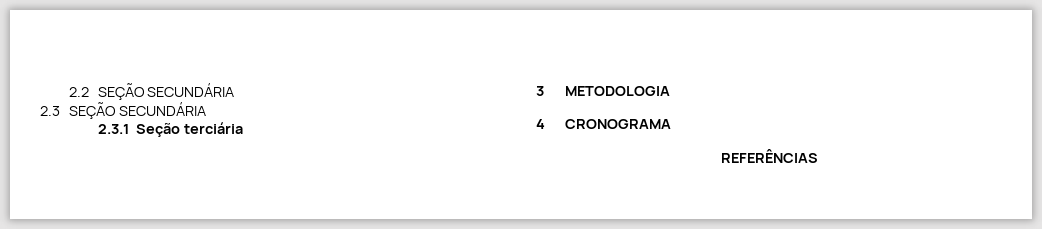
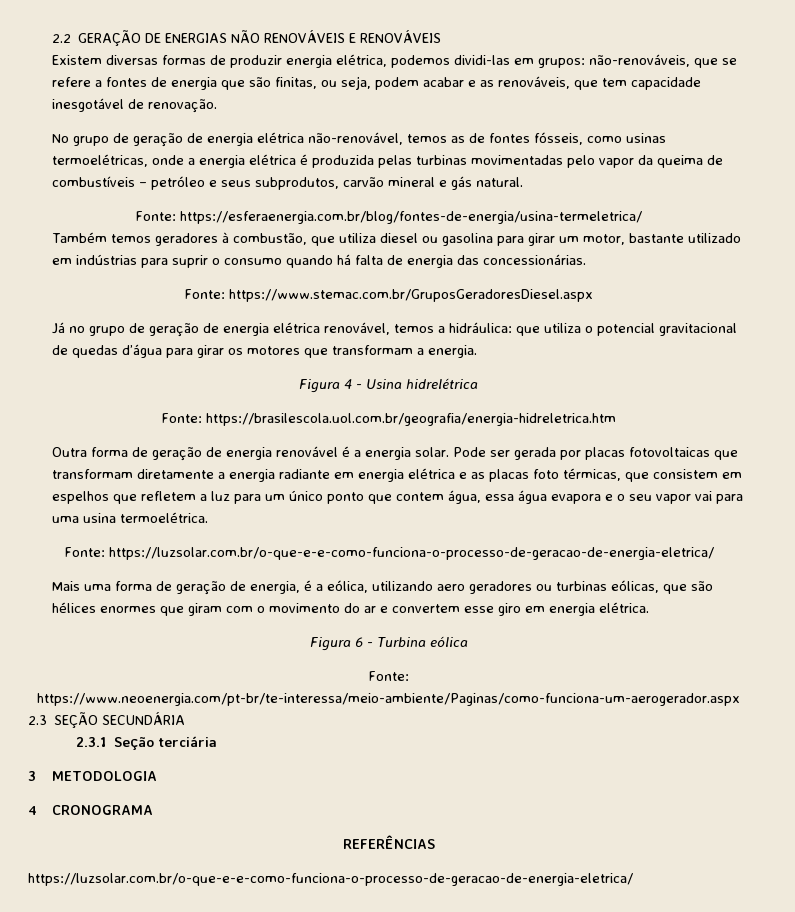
[97,83,235,100] SEÇÃO SECUNDÁRIA -> [78,30,442,46] [52,54,738,68] [52,76,702,90] [52,98,218,113] [52,132,667,147] [52,154,724,168] [52,176,524,190] [135,211,643,224] [52,232,742,246] [52,254,587,268] [184,289,594,302] [52,322,738,337] [52,344,478,358] [299,378,478,393] [161,413,617,426] [52,446,739,461] [52,468,743,482] [52,490,744,504] [52,512,209,523] [63,547,714,560] [52,580,714,595] [52,602,650,616] [309,636,468,651] [368,671,409,681] [37,693,741,706] GERAÇÃO DE ENERGIAS NÃO RENOVÁVEIS E RENOVÁVEIS // Existem diversas formas de produzir energia elétrica, podemos dividi-las em grupos: não-renováveis, que se refere a fontes de energia que são finitas, ou seja, podem acabar e as renováveis, que tem capacidade inesgotável de renovação. // No grupo de geração de energia elétrica não-renovável, temos as de fontes fósseis, como usinas termoelétricas, onde a energia elétrica é produzida pelas turbinas movimentadas pelo vapor da queima de combustíveis – petróleo e seus subprodutos, carvão mineral e gás natural. // Fonte: https://esferaenergia.com.br/blog/fontes-de-energia/usina-termeletrica/ // Também temos geradores à combustão, que utiliza diesel ou gasolina para girar um motor, bastante utilizado em indústrias para suprir o consumo quando há falta de energia das concessionárias. // Fonte: https://www.stemac.com.br/GruposGeradoresDiesel.aspx // Já no grupo de geração de energia elétrica renovável, temos a hidráulica: que utiliza o potencial gravitacional de quedas d’água para girar os motores que transformam a energia. // Figura 4 - Usina hidrelétrica // Fonte: https://brasilescola.uol.com.br/geografia/energia-hidreletrica.htm // Outra forma de geração de energia renovável é a energia solar. Pode ser gerada por placas fotovoltaicas que transformam diretamente a energia radiante em energia elétrica e as placas foto térmicas, que consistem em espelhos que refletem a luz para um único ponto que contem água, essa água evapora e o seu vapor vai para uma usina termoelétrica. // Fonte: https://luzsolar.com.br/o-que-e-e-como-funciona-o-processo-de-geracao-de-energia-eletrica/ // Mais uma forma de geração de energia, é a eólica, utilizando aero geradores ou turbinas eólicas, que são hélices enormes que giram com o movimento do ar e convertem esse giro em energia elétrica. // Figura 6 - Turbina eólica // Fonte: https://www.neoenergia.com/pt-br/te-interessa/meio-ambiente/Paginas/como-funciona-um-aerogerador.aspx
(818, 156) none -> [28,873,633,886] // https://luzsolar.com.br/o-que-e-e-como-funciona-o-processo-de-geracao-de-energia-eletrica/

